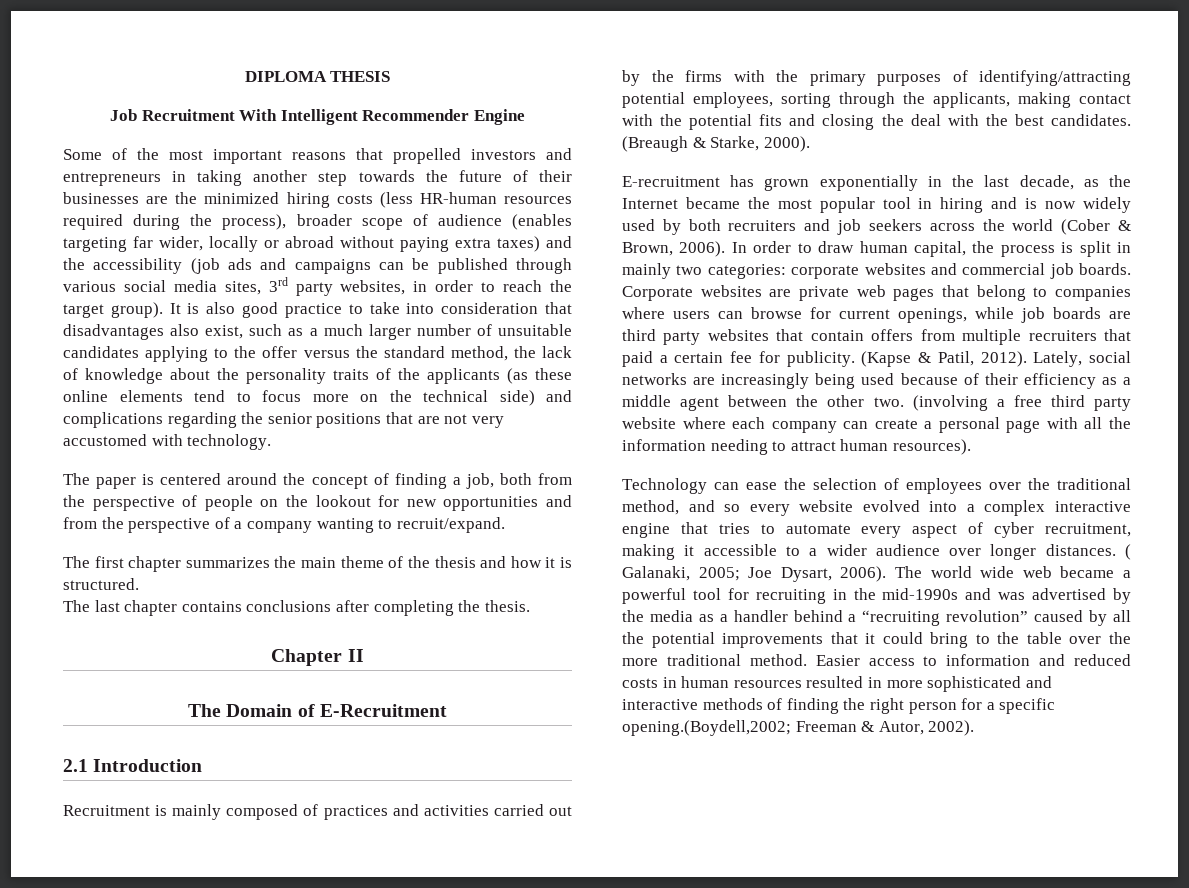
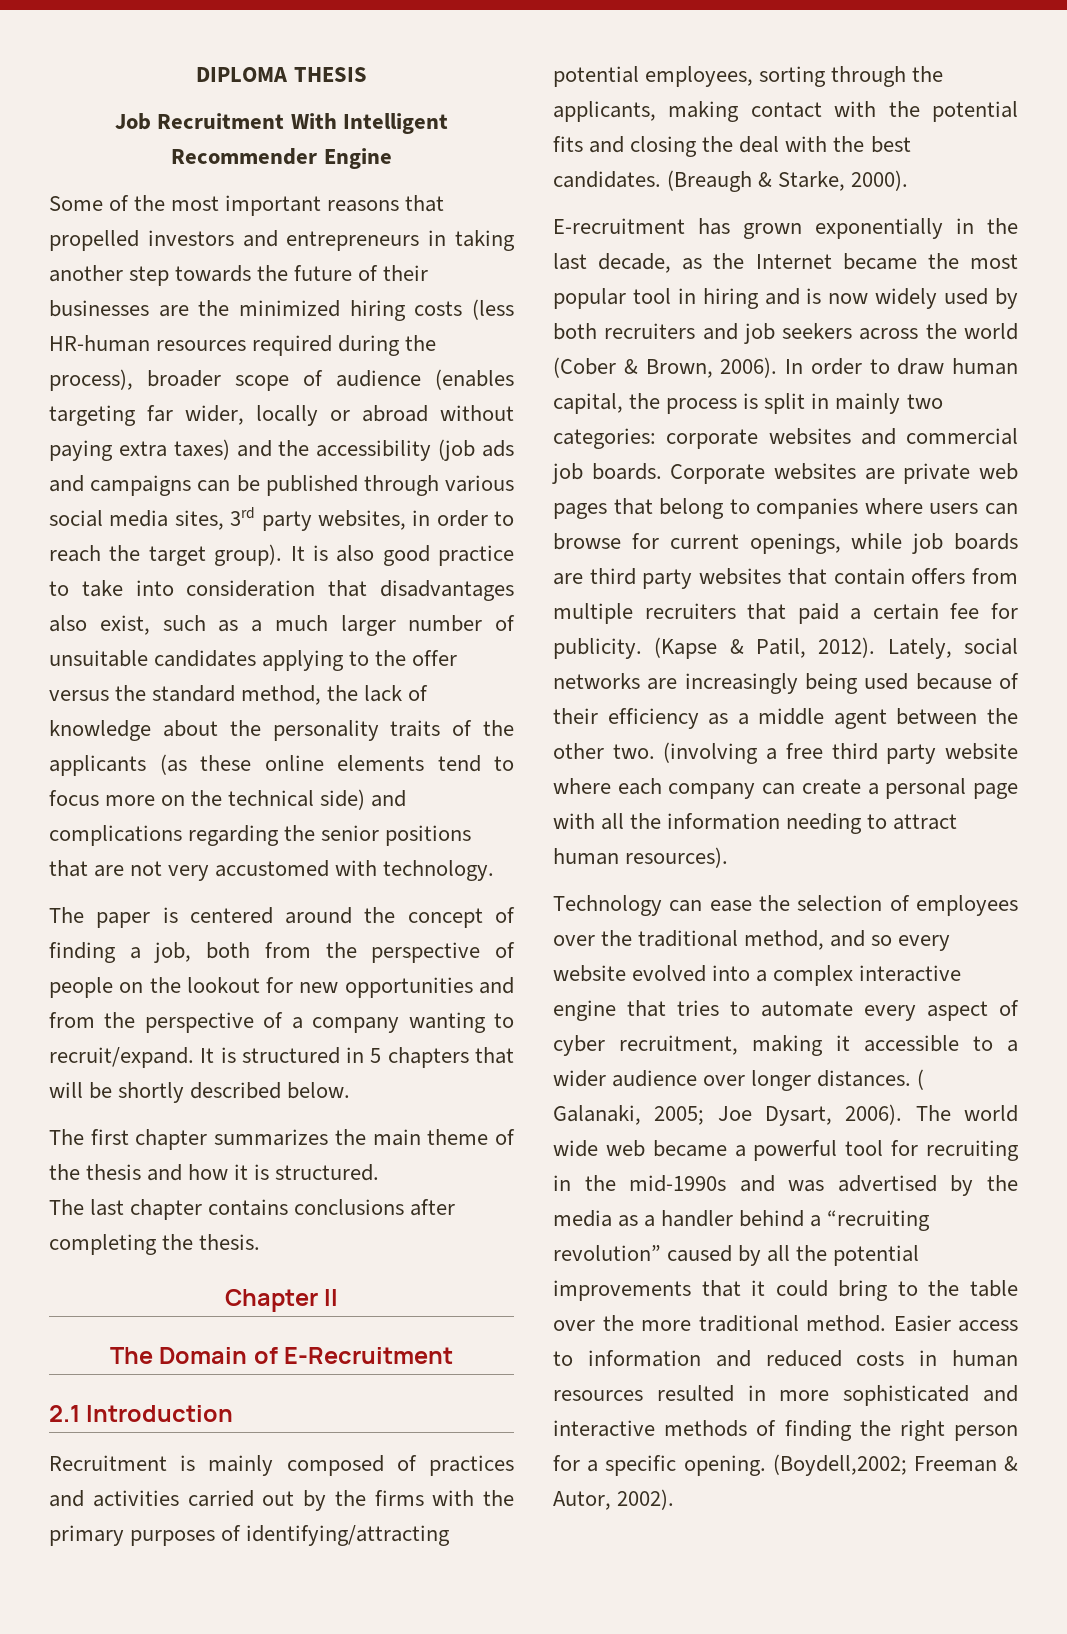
(505, 525) none -> [200,1047,514,1068] [49,1082,351,1103] It is structured in 5 chapters that will be shortly described below.
[622,720,791,736] opening.(Boydell,2002; -> [683,1454,907,1476] opening. (Boydell,2002;

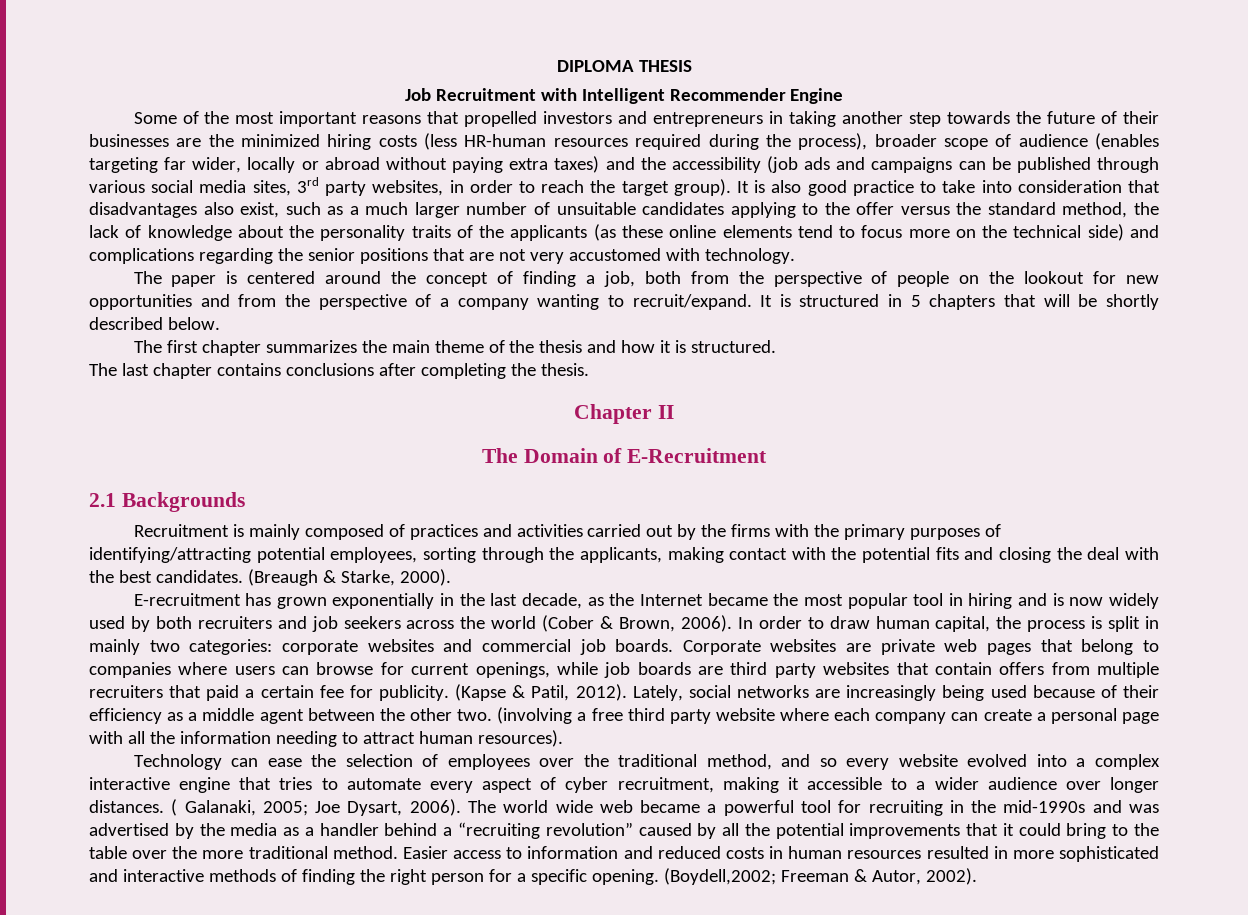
[290,113,337,129] With -> [540,88,577,101] with
[86,1405,234,1422] Introduction -> [121,492,245,512] Backgrounds

